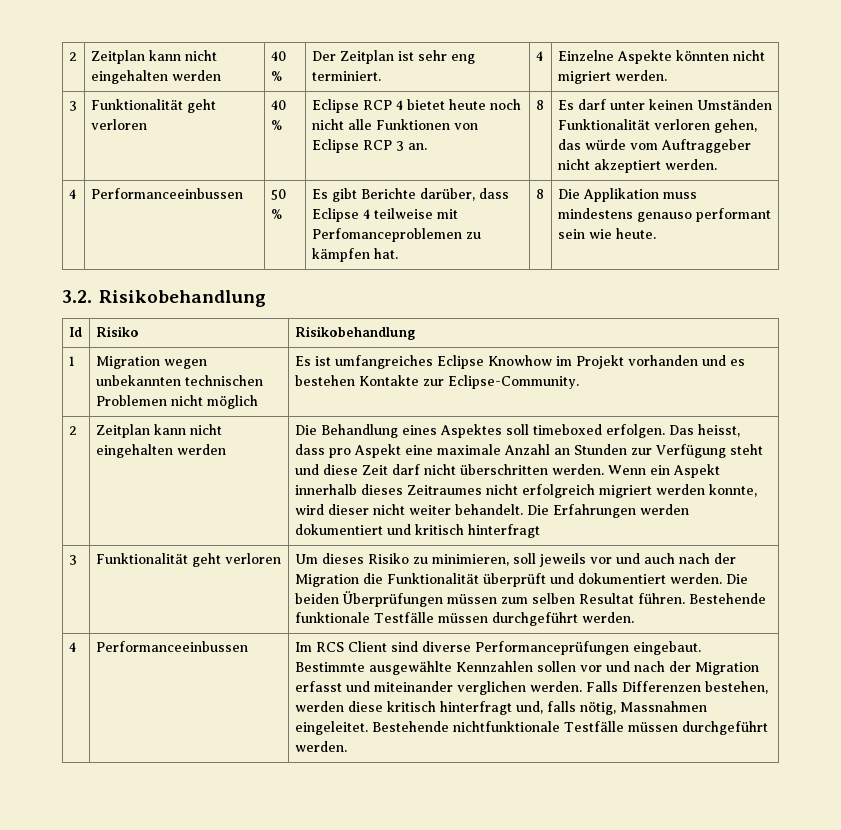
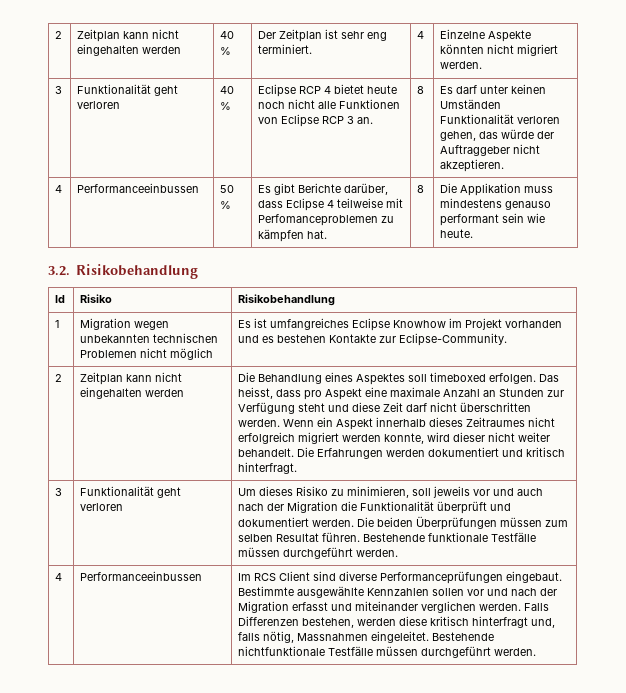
[629,143,658,150] vom -> [537,131,555,139] der
[593,159,717,173] akzeptiert werden. -> [440,159,505,172] akzeptieren.
[467,524,540,538] hinterfragt -> [238,462,298,474] hinterfragt.

